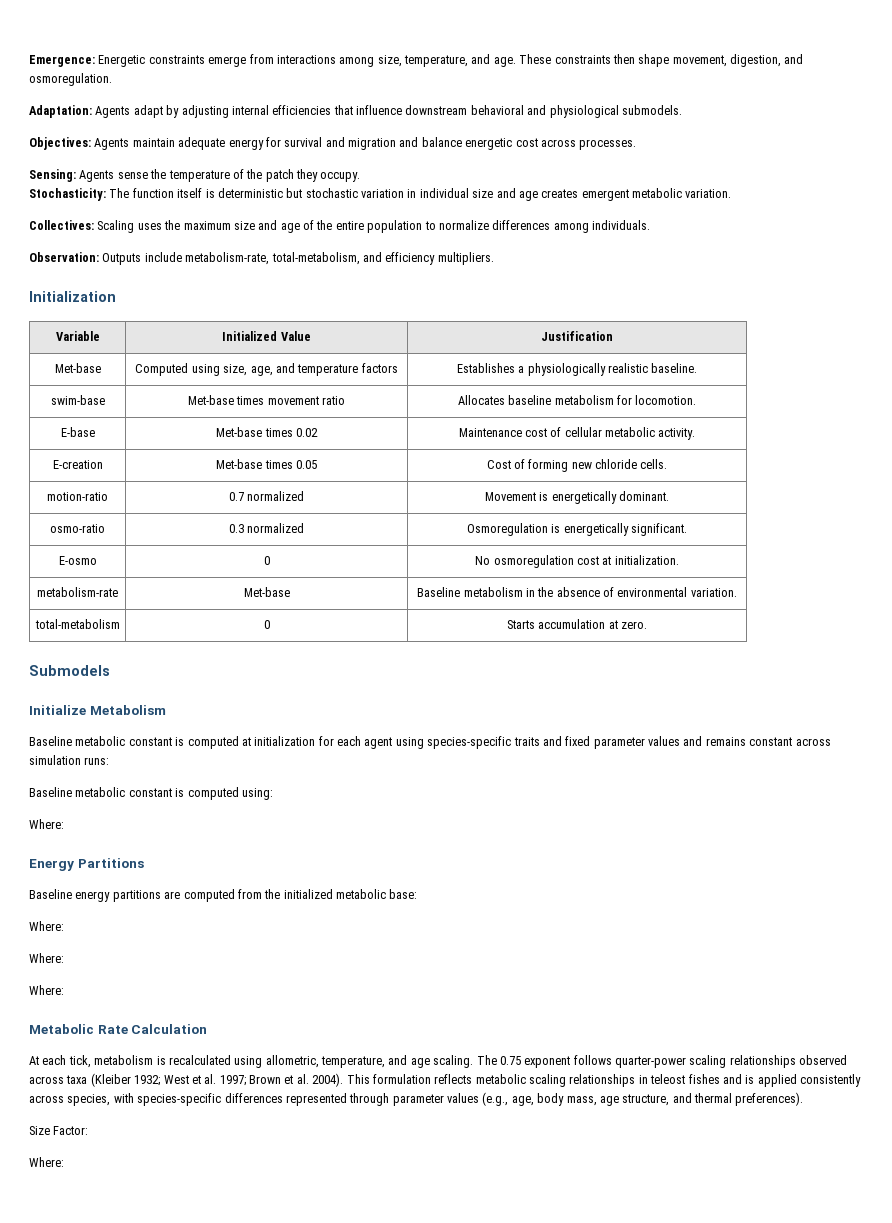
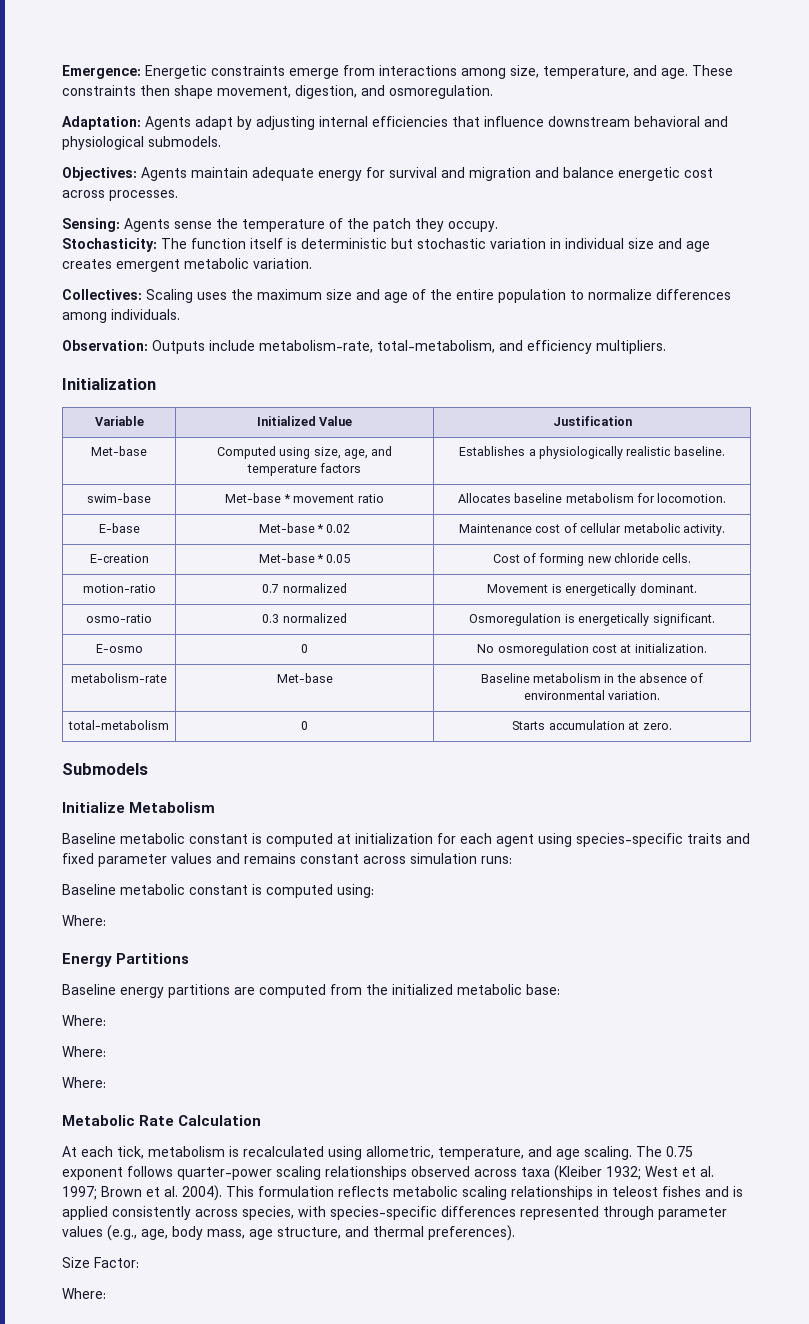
[236,396,265,405] times -> [283,494,291,503] *
[264,428,293,437] times -> [317,524,324,533] *
[264,460,293,469] times -> [317,554,324,563] *

